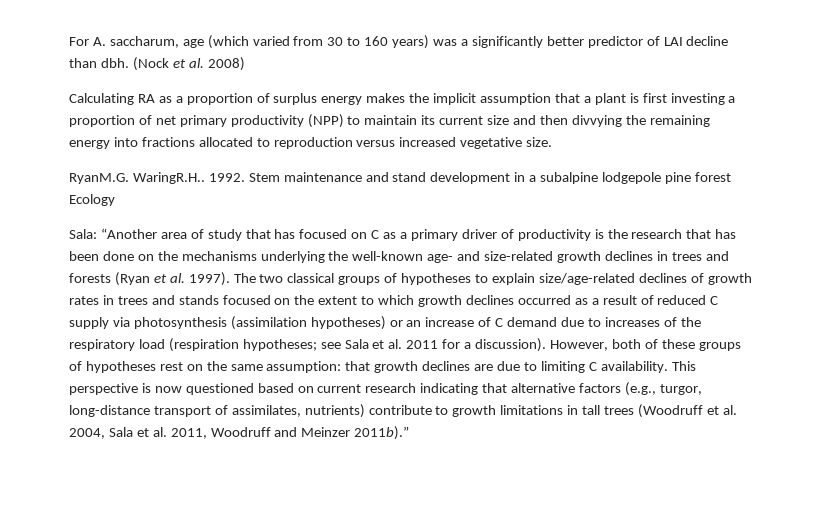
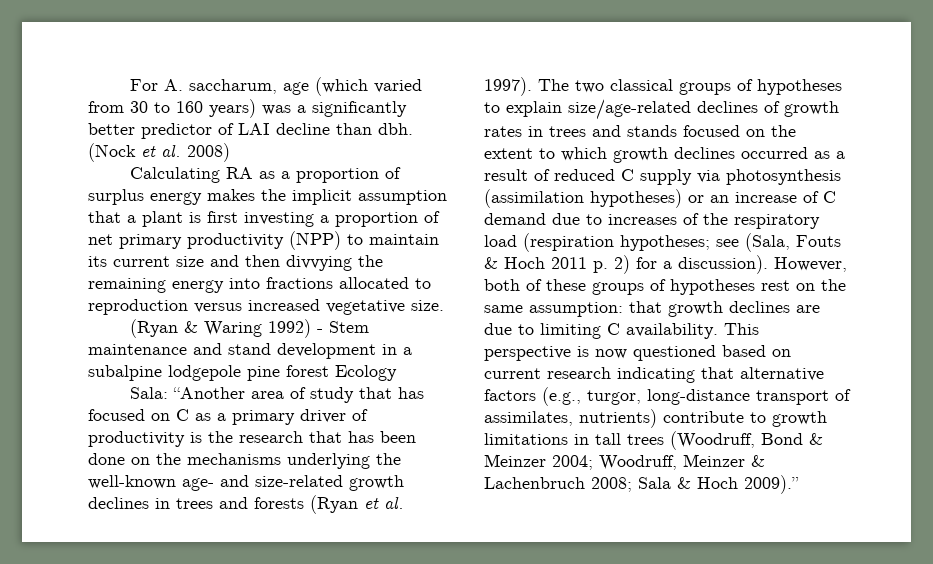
[69,172,245,184] RyanM.G. WaringR.H.. 1992. -> [129,319,323,338] (Ryan & Waring 1992) -
[344,339,439,349] Sala et al. 2011 -> [745,233,841,252] [484,255,630,274] (Sala, Fouts & Hoch 2011 p. 2)
[637,404,737,418] [69,426,410,440] (Woodruff et al. 2004, Sala et al. 2011, Woodruff and Meinzer 2011b).” -> [670,431,823,450] [484,454,765,470] [484,475,799,494] (Woodruff, Bond & Meinzer 2004; Woodruff, Meinzer & Lachenbruch 2008; Sala & Hoch 2009).”

